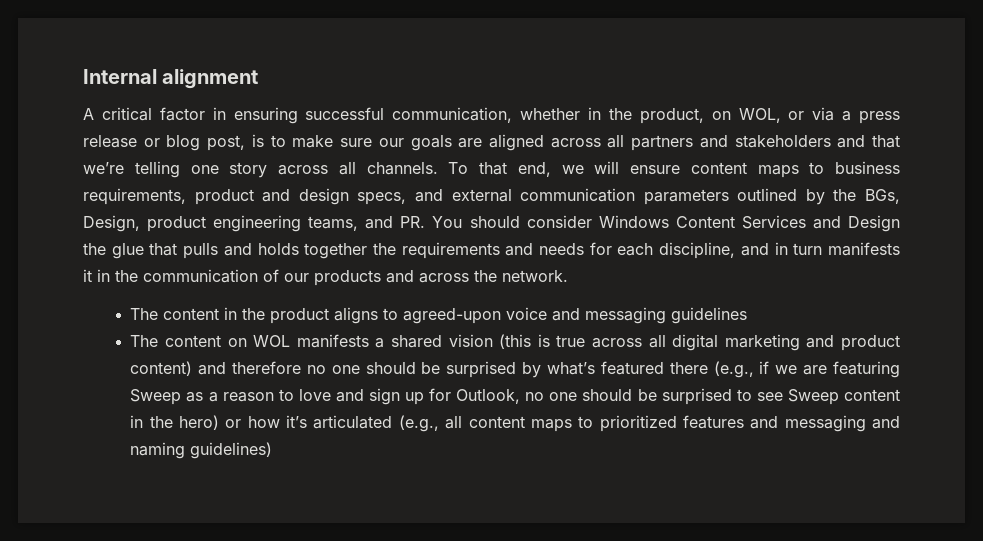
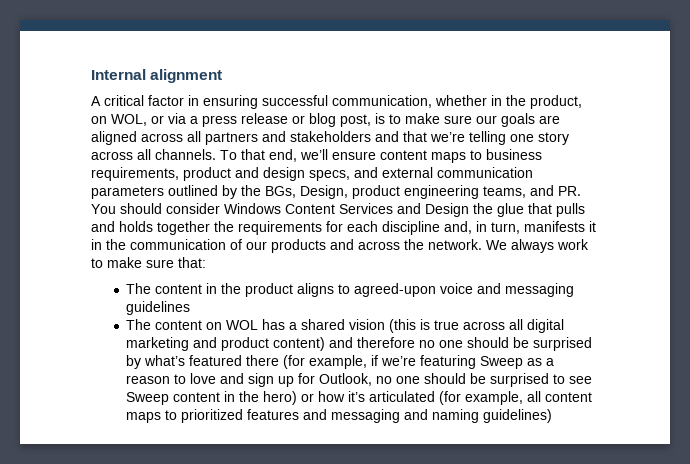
[561,161,620,174] we will -> [300,149,328,160] we’ll
[505,242,823,259] and needs for each discipline, and in turn -> [326,221,520,235] for each discipline and, in turn,
(568, 276) none -> [486,239,589,253] [91,257,206,268] We always work to make sure that:
[296,334,369,348] manifests -> [262,319,286,330] has
[713,361,828,378] (e.g., if we are -> [283,355,417,369] (for example, if we’re
[398,415,439,432] (e.g., -> [439,391,524,405] (for example,

